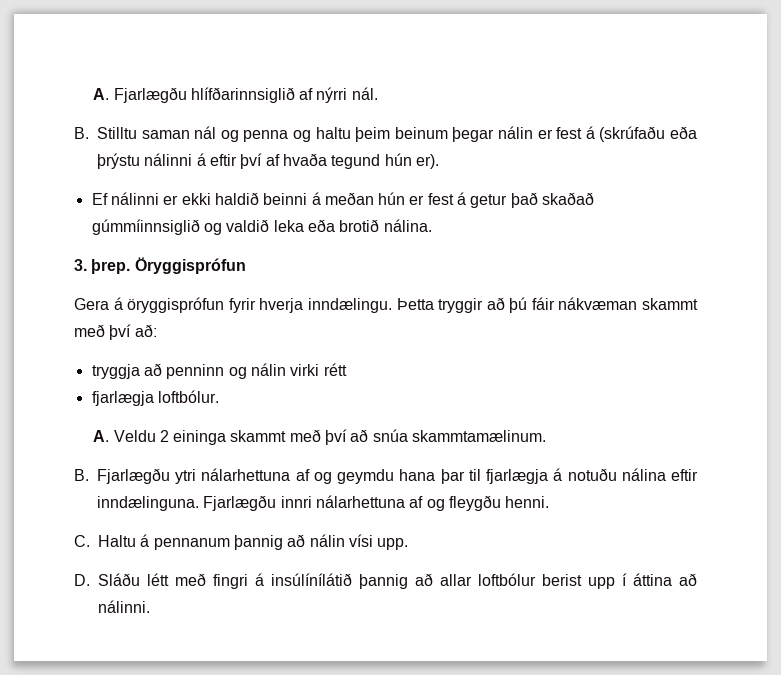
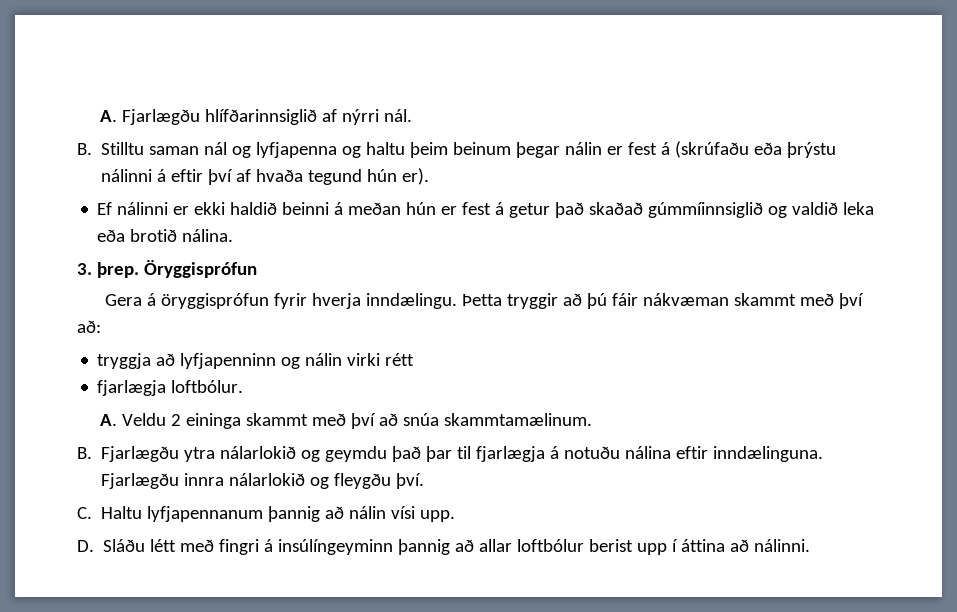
[243,130,289,142] penna -> [256,142,338,158] lyfjapenna
[166,364,225,379] penninn -> [180,353,277,369] lyfjapenninn
[175,468,310,484] ytri nálarhettuna af -> [184,446,297,462] ytra nálarlokið
[399,469,436,481] hana -> [392,446,422,462] það
[280,495,424,508] innri nálarhettuna af -> [184,473,306,486] innra nálarlokið
[505,496,550,508] henni. -> [396,473,425,489] því.
[140,534,230,550] á pennanum -> [147,506,264,522] lyfjapennanum
[271,573,352,586] insúlínílátið -> [278,539,394,555] insúlíngeyminn

